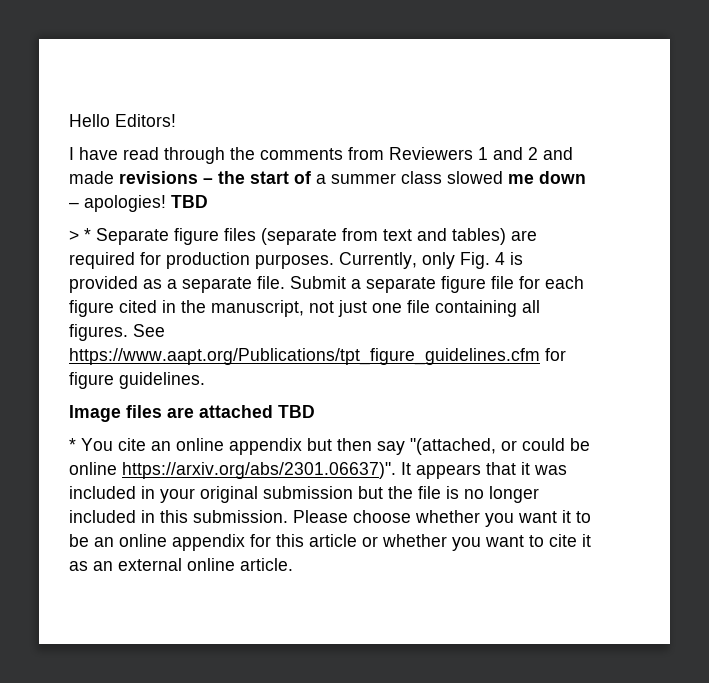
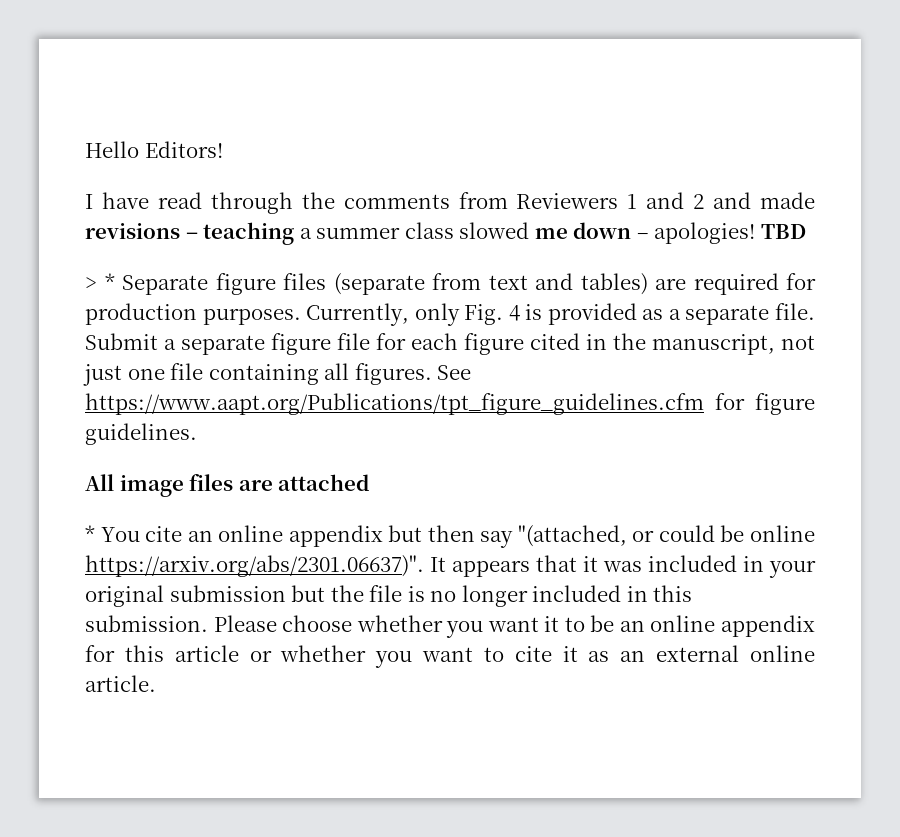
[218,171,311,184] the start of -> [203,222,295,245] teaching
[69,405,121,422] Image -> [85,474,184,497] All image
[278,405,315,418] TBD -> (370, 482) none

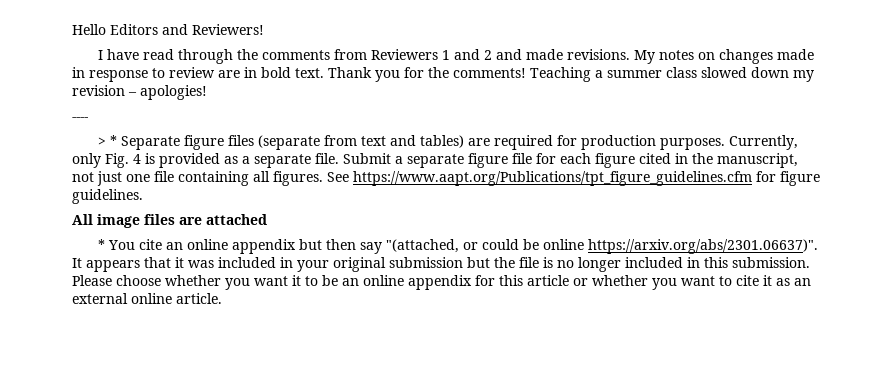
[144,141,223,158] Editors! -> [110,24,264,35] Editors and Reviewers!
[85,222,295,245] revisions – teaching -> [566,49,814,64] [72,67,591,82] revisions. My notes on changes made in response to review are in bold text. Thank you for the comments! Teaching
[534,222,632,239] me down -> [751,67,814,82] [72,85,125,96] down my revision
[760,224,806,239] TBD -> [72,117,88,121] // ----

